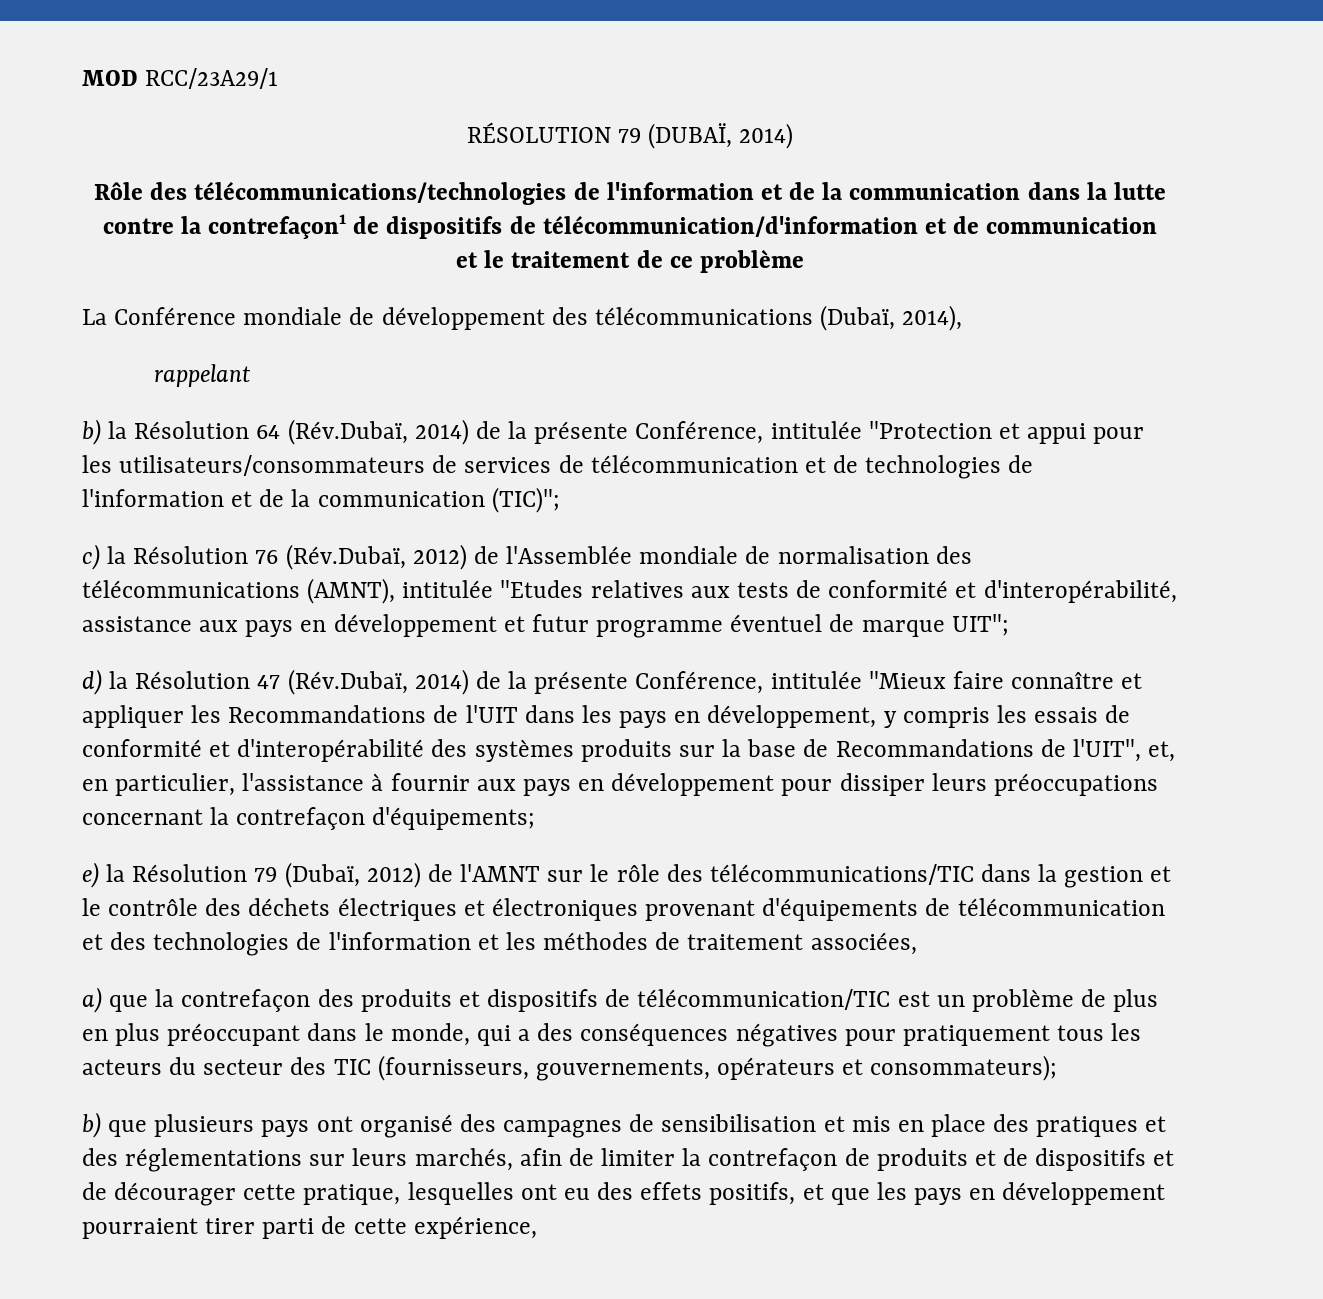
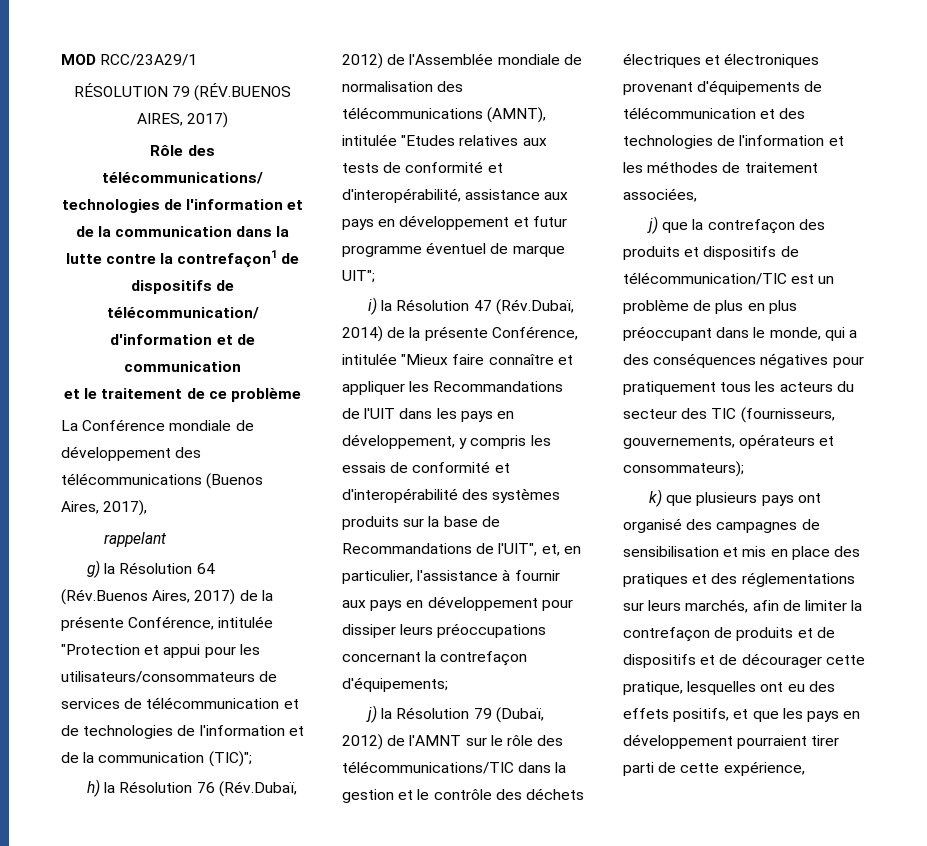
[648,123,794,149] (DUBAÏ, 2014) -> [194,83,292,101] [136,112,229,128] (RÉV.BUENOS AIRES, 2017)
[820,305,963,331] (Dubaï, 2014), -> [206,473,264,489] [61,500,148,516] (Buenos Aires, 2017),
[82,419,101,445] b) -> [87,560,101,578] g)
[287,419,469,445] (Rév.Dubaï, 2014) -> [61,589,236,605] (Rév.Buenos Aires, 2017)
[82,544,100,570] c) -> [87,779,101,797] h)
[82,669,102,695] d) -> [368,297,378,315] i)
[82,862,99,888] e) -> [366,705,378,723] j)
[82,987,102,1013] a) -> [647,216,659,234] j)
[82,1112,101,1138] b) -> [649,489,663,507] k)

